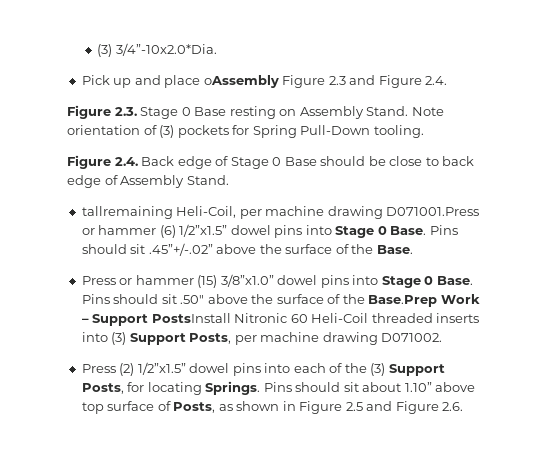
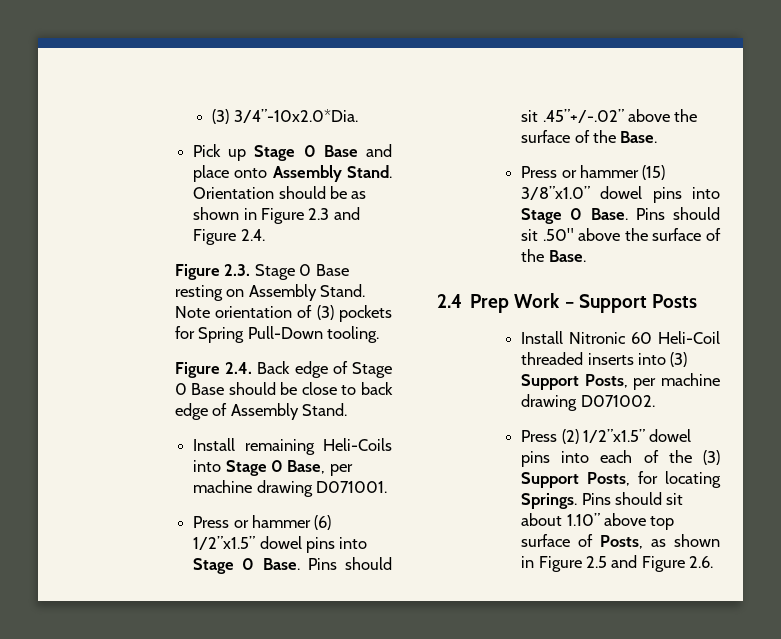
[134,75,279,88] and place oAssembly -> [254,144,392,161] [193,165,392,182] [193,186,367,199] [193,207,257,220] Stage 0 Base and place onto Assembly Stand. Orientation should be as shown in
[81,206,480,219] tallremaining Heli-Coil, per machine drawing D071001.Press -> [193,438,392,455] [193,460,353,476] [193,480,388,497] [193,516,230,528] Install remaining Heli-Coils into Stage 0 Base, per machine drawing D071001. // Press
[368,295,438,307] Base.Prep -> [548,250,586,262] [437,294,510,313] Base. // 2.4 Prep
[151,313,231,323] PostsInstall -> [651,294,697,308] [521,331,564,344] Posts // Install

